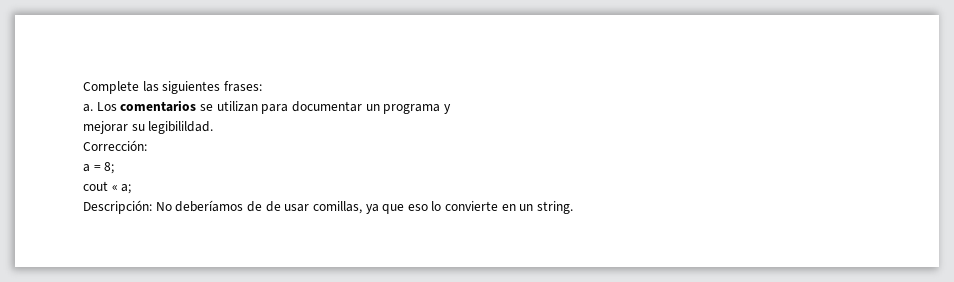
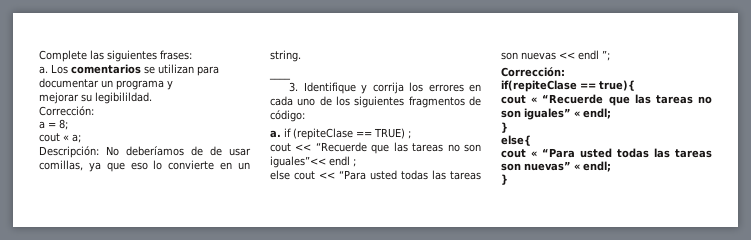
(574, 207) none -> [269,77,291,80] [289,82,481,94] [270,96,481,108] [270,110,305,122] [270,128,411,140] [270,142,481,154] [270,156,356,168] [270,170,481,180] [501,50,610,61] [501,67,565,77] [501,80,635,92] [501,94,712,106] [501,108,611,120] [501,122,508,133] [501,135,531,146] [501,148,712,158] [501,161,611,172] [501,174,508,185] // ____ // 3. Identifique y corrija los errores en cada uno de los siguientes fragmentos de código: // a. if (repiteClase == TRUE) ; // cout << “Recuerde que las tareas no son iguales”<< endl ; // else cout << “Para usted todas las tareas son nuevas << endl ”; // Corrección: // if(repiteClase == true){ // cout « “Recuerde que las tareas no son iguales” « endl; // } // else{ // cout « “Para usted todas las tareas son nuevas” « endl; // }

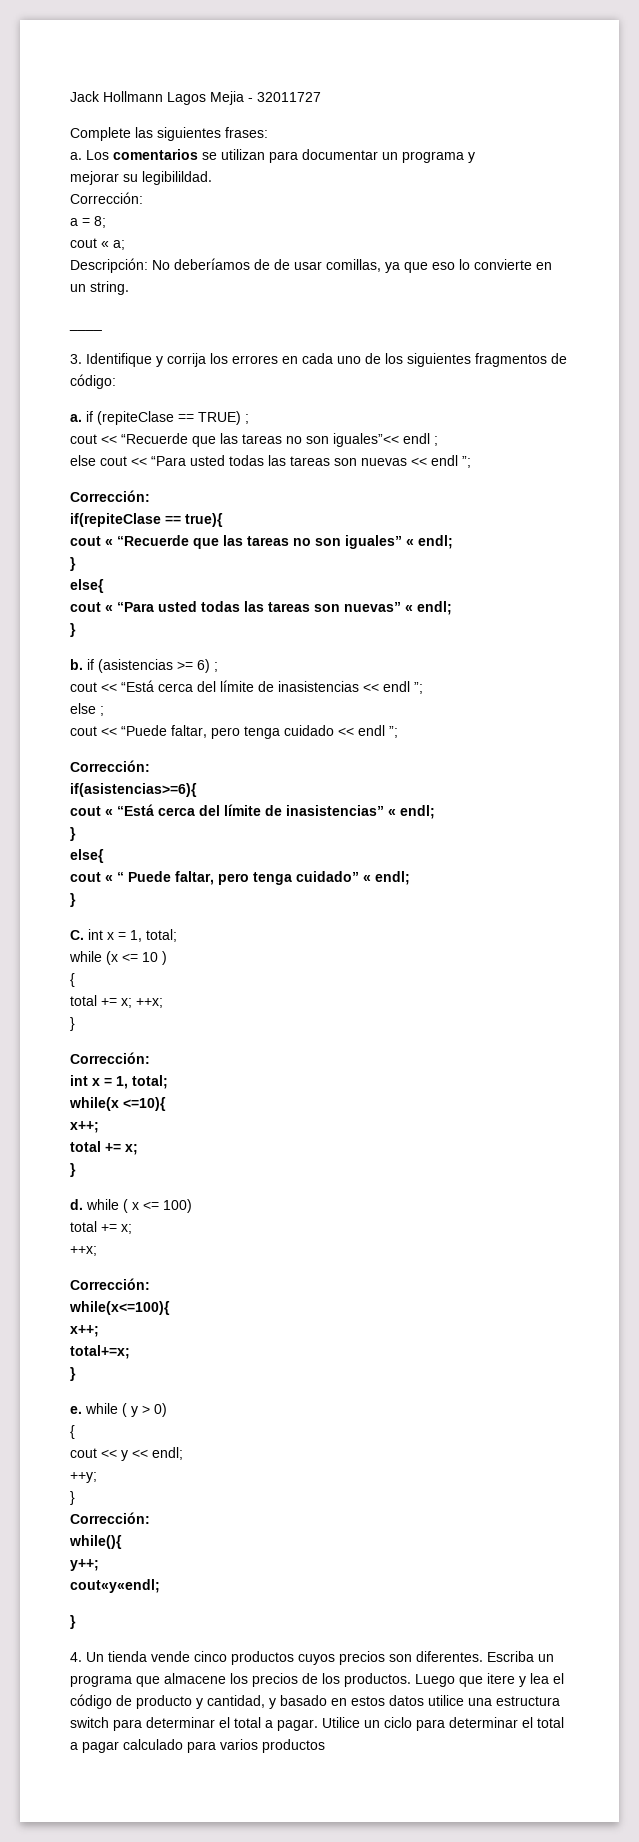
(39, 56) none -> [70,91,321,105] Jack Hollmann Lagos Mejia - 32011727 //
(508, 179) none -> [70,659,218,673] [70,680,423,694] [70,703,104,716] [70,725,398,739] [70,760,150,772] [70,783,197,797] [70,804,435,819] [70,827,76,841] [70,849,104,863] [70,871,410,885] [70,893,76,907] [70,929,177,942] [69,951,167,965] [70,973,75,987] [70,995,163,1008] [70,1017,75,1031] [70,1052,150,1064] [70,1075,168,1089] [69,1097,166,1111] [70,1121,99,1133] [70,1141,138,1155] [70,1163,76,1177] [70,1199,192,1213] [70,1221,132,1234] [70,1246,97,1256] [70,1278,150,1290] [69,1301,170,1315] [70,1325,99,1337] [70,1345,130,1359] [70,1367,76,1381] [70,1403,167,1417] [70,1425,75,1439] [70,1447,183,1461] [70,1472,97,1483] [70,1491,75,1505] [70,1512,150,1524] [69,1535,122,1549] [70,1559,99,1571] [70,1579,160,1593] [70,1615,76,1629] [70,1651,554,1665] [70,1673,564,1687] [70,1694,560,1709] [70,1717,564,1731] [70,1739,325,1753] // b. if (asistencias >= 6) ; // cout << “Está cerca del límite de inasistencias << endl ”; // else ; // cout << “Puede faltar, pero tenga cuidado << endl ”; // Corrección: // if(asistencias>=6){ // cout « “Está cerca del límite de inasistencias” « endl; // } // else{ // cout « “ Puede faltar, pero tenga cuidado” « endl; // } // C. int x = 1, total; // while (x <= 10 ) // { // total += x; ++x; // } // Corrección: // int x = 1, total; // while(x <=10){ // x++; // total += x; // } // d. while ( x <= 100) // total += x; // ++x; // Corrección: // while(x<=100){ // x++; // total+=x; // } // e. while ( y > 0) // { // cout << y << endl; // ++y; // } // Corrección: // while(){ // y++; // cout«y«endl; // } // 4. Un tienda vende cinco productos cuyos precios son diferentes. Escriba un programa que almacene los precios de los productos. Luego que itere y lea el código de producto y cantidad, y basado en estos datos utilice una estructura switch para determinar el total a pagar. Utilice un ciclo para determinar el total a pagar calculado para varios productos

